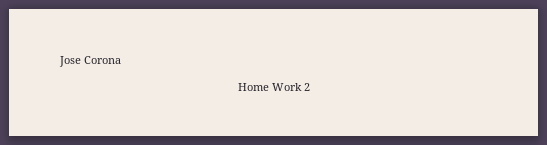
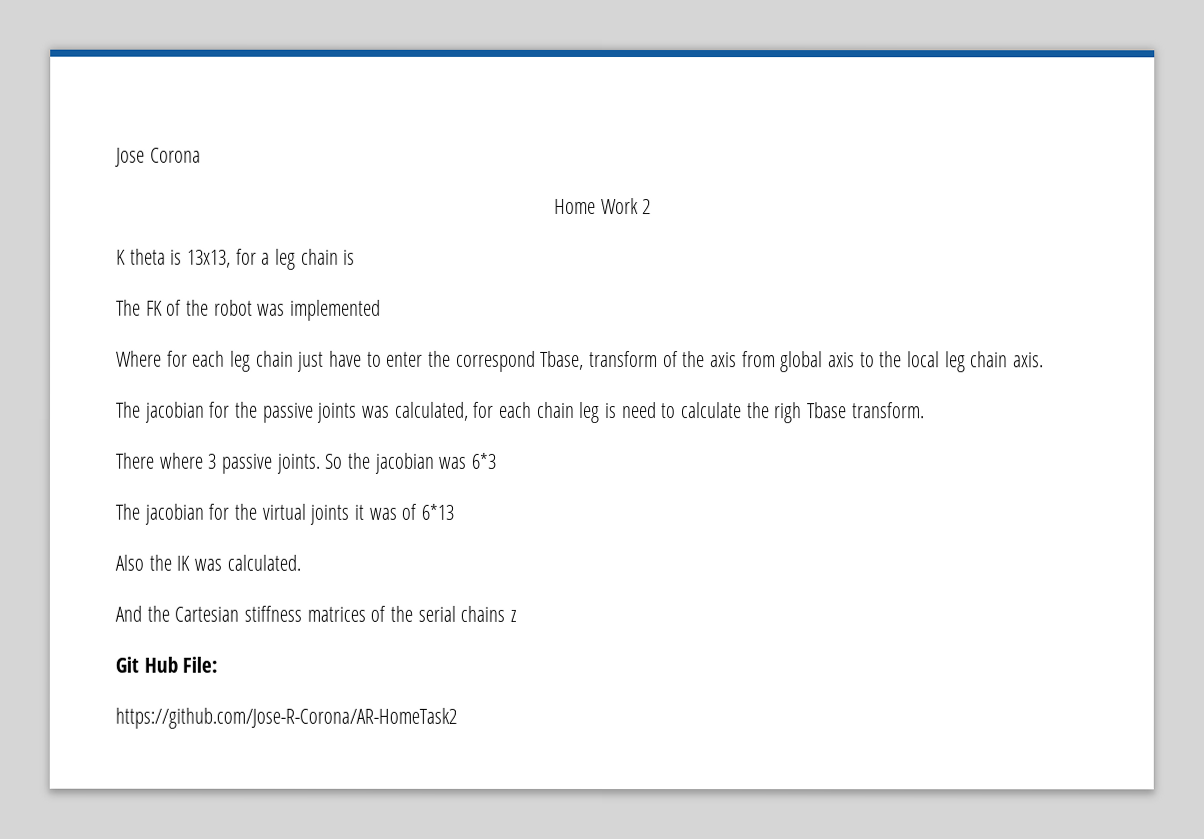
(310, 87) none -> [116,248,356,270] [116,299,382,321] [116,350,1045,373] [116,401,925,424] [115,452,497,474] [115,503,455,525] [115,554,301,571] [115,605,518,622] [115,656,219,673] [115,707,457,729] // K theta is 13x13, for a leg chain is // The FK of the robot was implemented // Where for each leg chain just have to enter the correspond Tbase, transform of the axis from global axis to the local leg chain axis. // The jacobian for the passive joints was calculated, for each chain leg is need to calculate the righ Tbase transform. // There where 3 passive joints. So the jacobian was 6*3 // The jacobian for the virtual joints it was of 6*13 // Also the IK was calculated. // And the Cartesian stiffness matrices of the serial chains z // Git Hub File: // https://github.com/Jose-R-Corona/AR-HomeTask2

